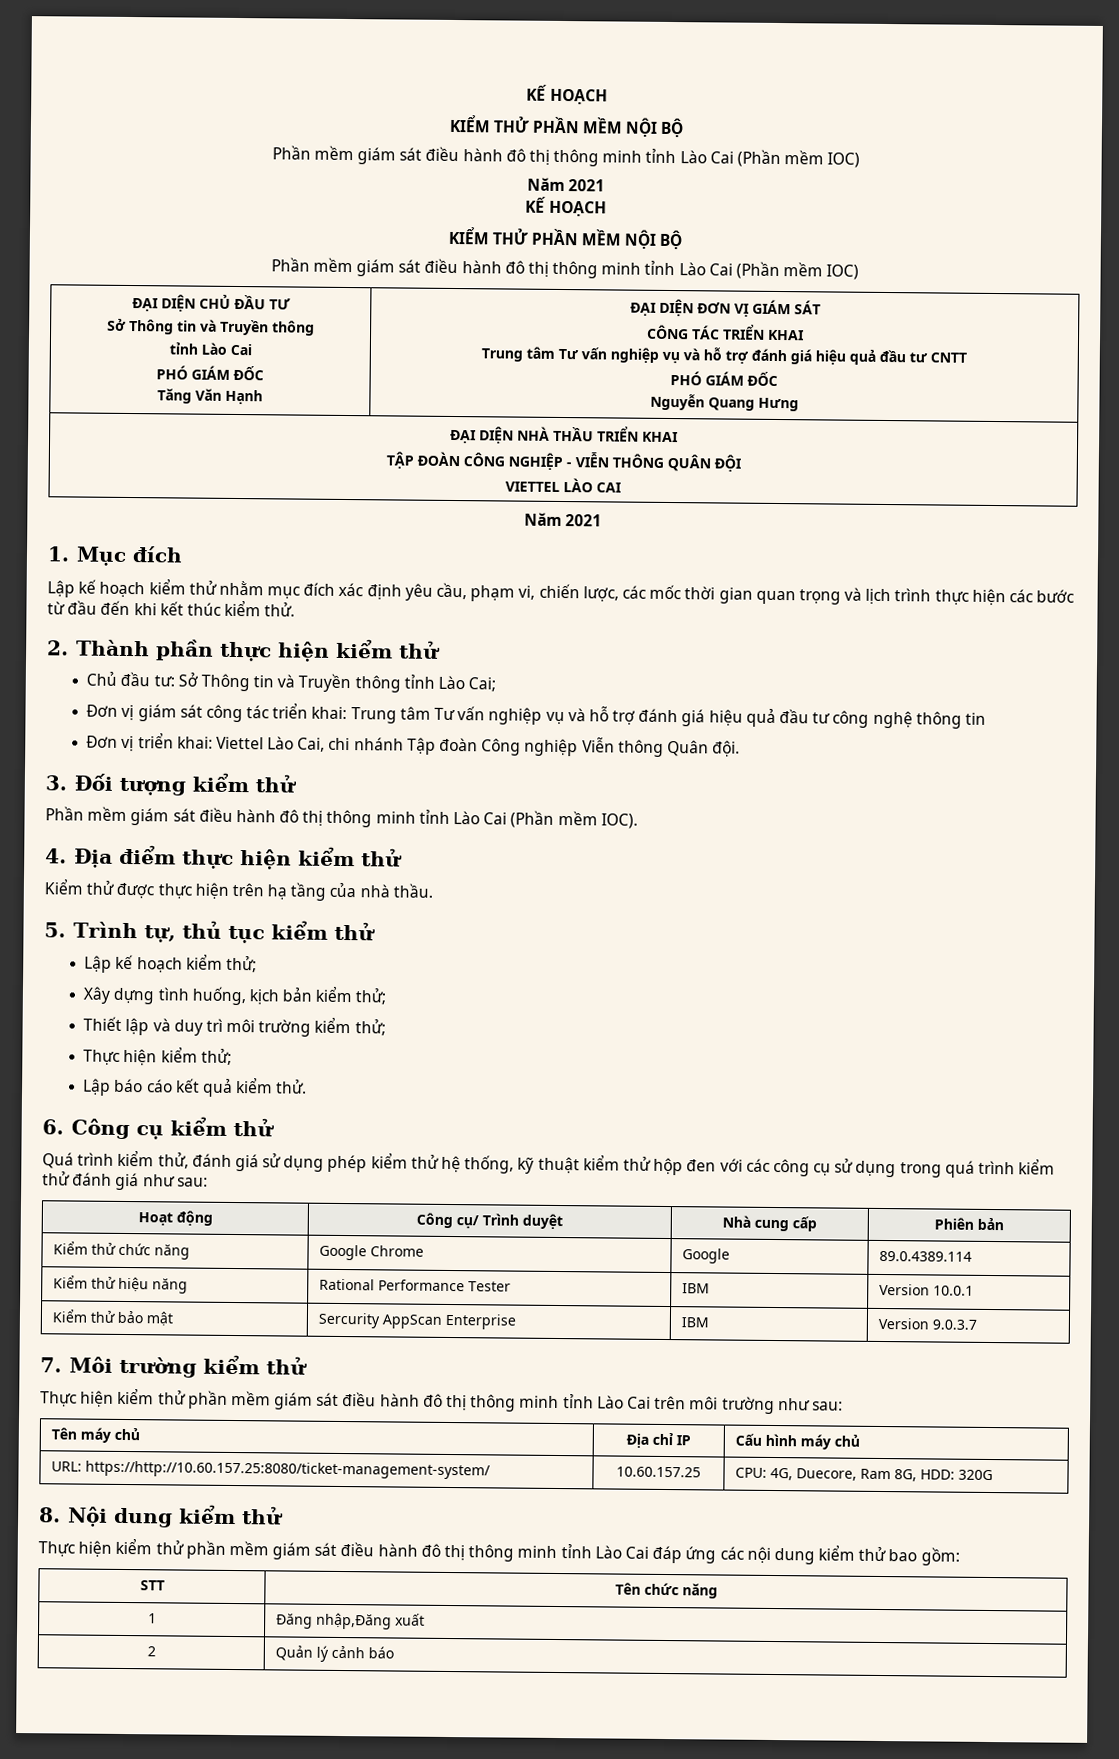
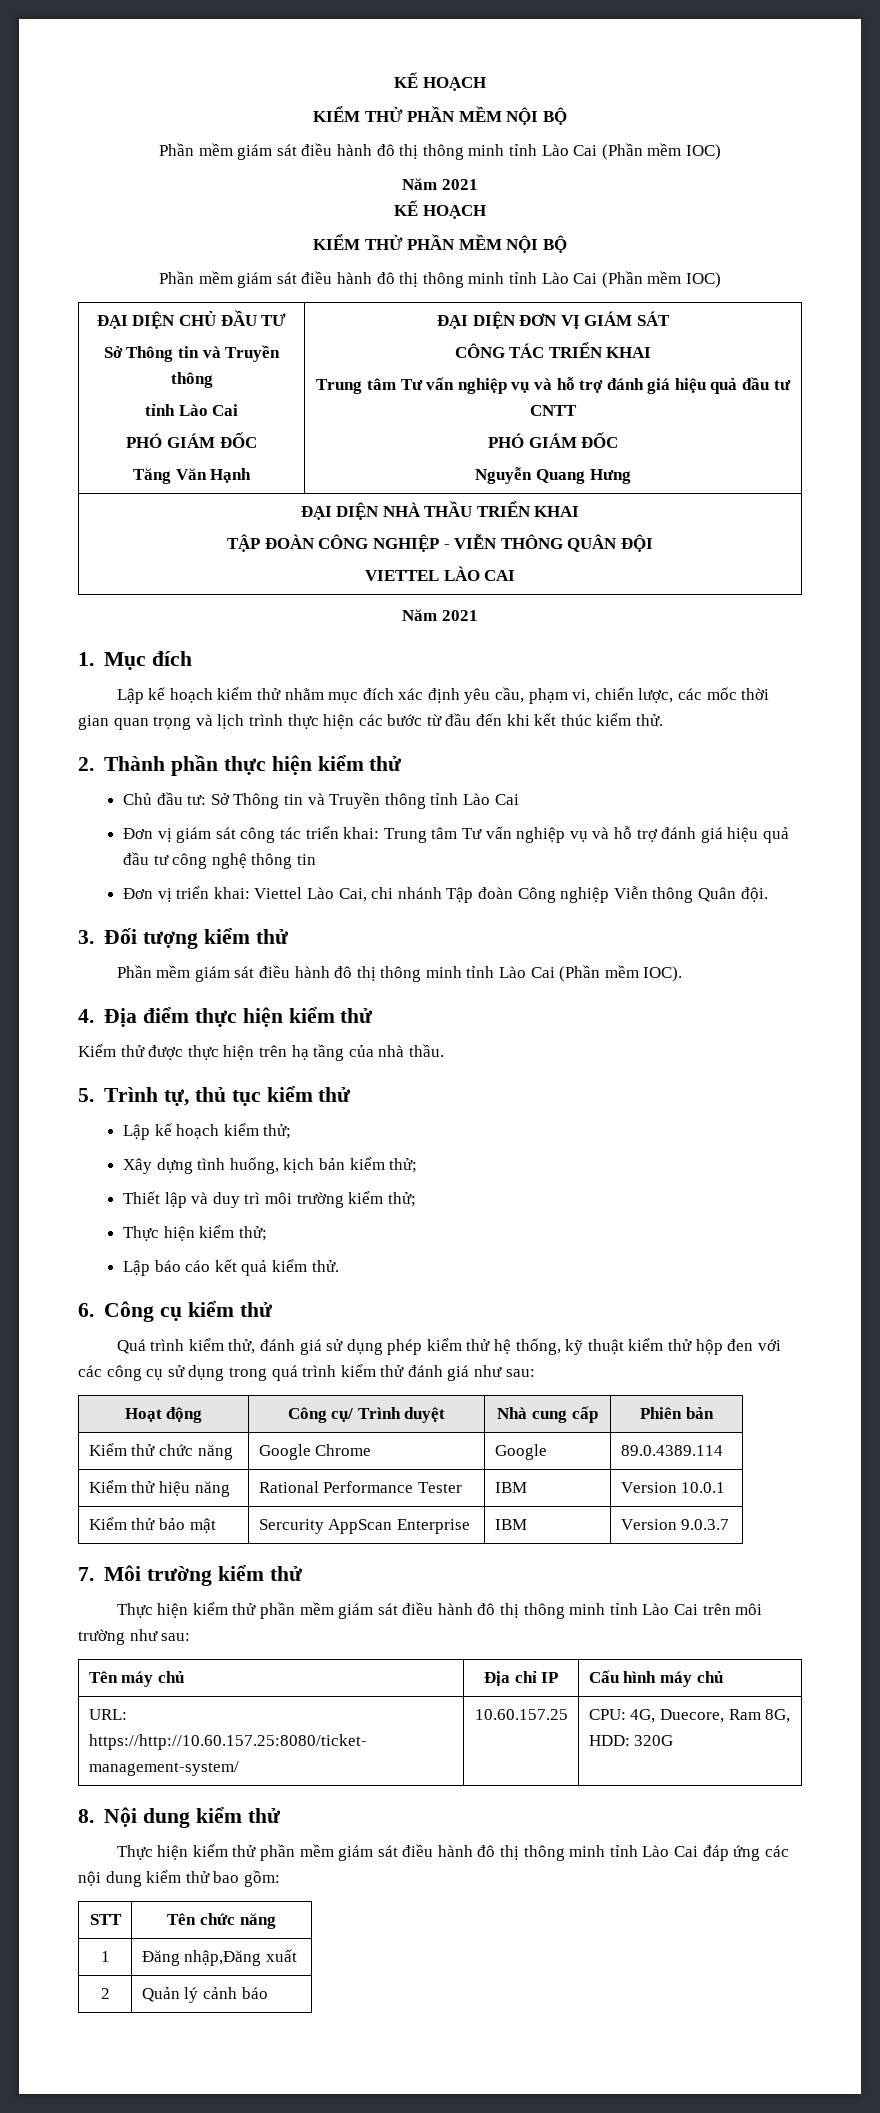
[468,677,497,692] Cai; -> [494,794,519,805] Cai

